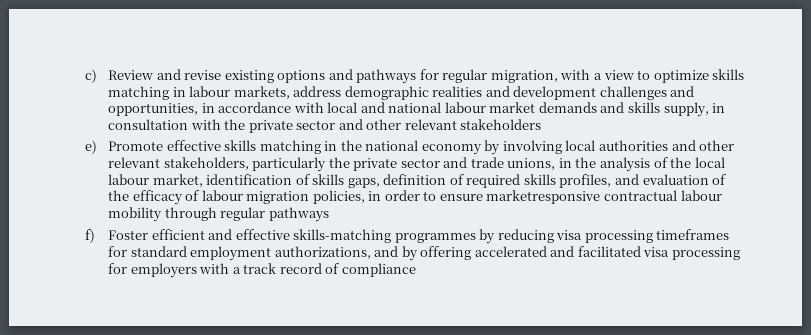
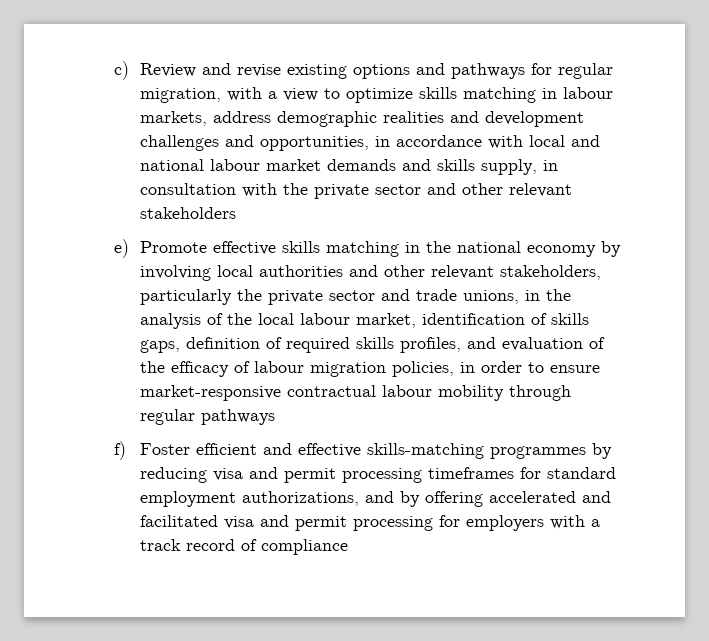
[486,190,601,204] marketresponsive -> [140,385,282,401] market-responsive
(583, 235) none -> [249,467,337,483] and permit
(670, 252) none -> [260,515,348,531] and permit

